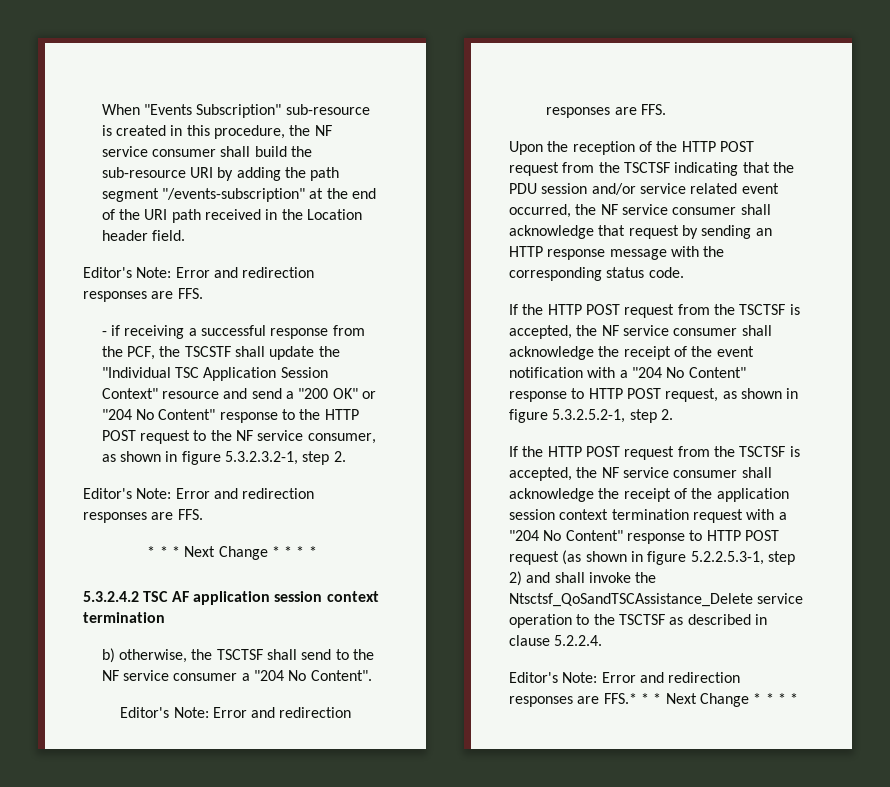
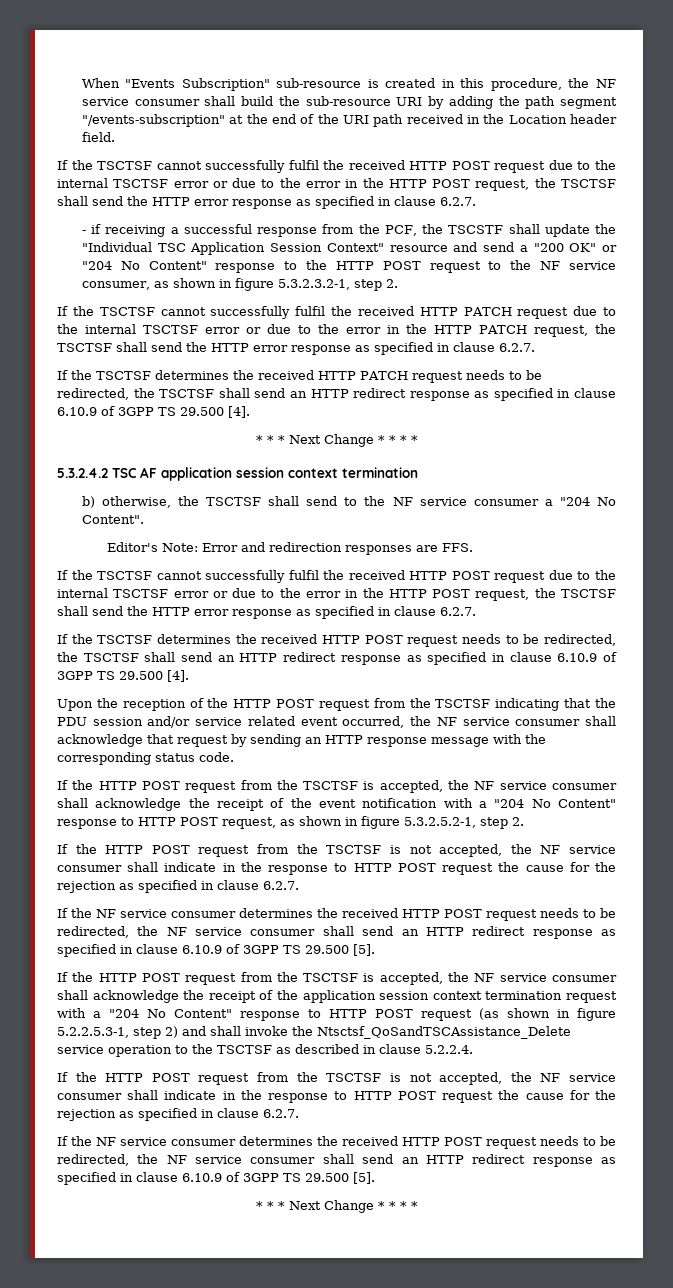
[83,267,315,278] [83,288,203,302] Editor's Note: Error and redirection responses are FFS. -> [57,160,617,173] [57,178,616,191] [57,196,476,209] If the TSCTSF cannot successfully fulfil the received HTTP POST request due to the internal TSCTSF error or due to the error in the HTTP POST request, the TSCTSF shall send the HTTP error response as specified in clause 6.2.7.
[83,488,315,499] [83,509,203,523] Editor's Note: Error and redirection responses are FFS. -> [57,306,616,319] [57,324,616,337] [57,342,535,355] [57,370,542,383] [57,388,616,401] [57,406,250,418] If the TSCTSF cannot successfully fulfil the received HTTP PATCH request due to the internal TSCTSF error or due to the error in the HTTP PATCH request, the TSCTSF shall send the HTTP error response as specified in clause 6.2.7. // If the TSCTSF determines the received HTTP PATCH request needs to be redirected, the TSCTSF shall send an HTTP redirect response as specified in clause 6.10.9 of 3GPP TS 29.500 [4].
(666, 109) none -> [57,570,617,583] [57,588,616,601] [57,606,476,619] [57,634,617,647] [57,652,617,665] [57,670,189,682] // If the TSCTSF cannot successfully fulfil the received HTTP POST request due to the internal TSCTSF error or due to the error in the HTTP POST request, the TSCTSF shall send the HTTP error response as specified in clause 6.2.7. // If the TSCTSF determines the received HTTP POST request needs to be redirected, the TSCTSF shall send an HTTP redirect response as specified in clause 6.10.9 of 3GPP TS 29.500 [4].
(673, 414) none -> [57,844,617,857] [57,862,616,875] [57,880,299,893] [57,908,616,921] [57,926,617,939] [57,944,375,957] // If the HTTP POST request from the TSCTSF is not accepted, the NF service consumer shall indicate in the response to HTTP POST request the cause for the rejection as specified in clause 6.2.7. // If the NF service consumer determines the received HTTP POST request needs to be redirected, the NF service consumer shall send an HTTP redirect response as specified in clause 6.10.9 of 3GPP TS 29.500 [5].
[509,672,741,683] [509,693,637,707] Editor's Note: Error and redirection responses are FFS.* -> [57,1072,617,1085] [57,1090,616,1103] [57,1108,299,1121] [57,1136,616,1149] [57,1154,617,1167] [57,1172,375,1185] [255,1201,263,1210] If the HTTP POST request from the TSCTSF is not accepted, the NF service consumer shall indicate in the response to HTTP POST request the cause for the rejection as specified in clause 6.2.7. // If the NF service consumer determines the received HTTP POST request needs to be redirected, the NF service consumer shall send an HTTP redirect response as specified in clause 6.10.9 of 3GPP TS 29.500 [5]. // *

